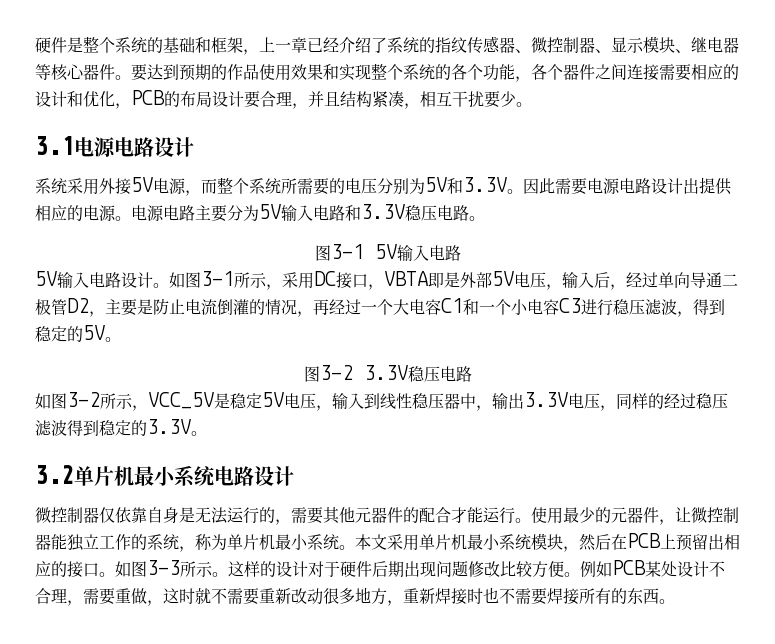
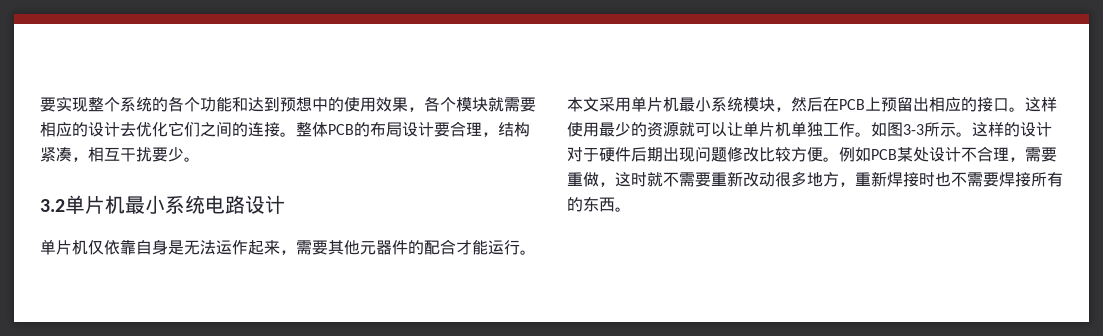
[35,36,739,55] [35,64,339,81] 硬件是整个系统的基础和框架，上一章已经介绍了系统的指纹传感器、微控制器、显示模块、继电器等核心器件。要达到预期的作品使用效果和 -> [40,97,56,112] 要
[515,64,739,82] [35,91,131,109] ，各个器件之间连接需要相应的设计和优化， -> [232,96,536,112] [40,121,328,137] 和达到预想中的使用效果，各个模块就需要相应的设计去优化它们之间的连接。整体
[308,91,340,107] 并且 -> (498, 134) none
[35,136,194,157] [35,177,732,196] [35,204,485,222] [314,244,461,261] [35,271,738,290] [35,298,725,317] [35,325,121,342] [303,365,472,382] [35,392,728,411] [35,419,207,436] // 3.1电源电路设计 // 系统采用外接5V电源，而整个系统所需要的电压分别为5V和3.3V。因此需要电源电路设计出提供相应的电源。电源电路主要分为5V输入电路和3.3V稳压电路。 // 图3-1 5V输入电路 // 5V输入电路设计。如图3-1所示，采用DC接口，VBTA即是外部5V电压，输入后，经过单向导通二极管D2，主要是防止电流倒灌的情况，再经过一个大电容C1和一个小电容C3进行稳压滤波，得到稳定的5V。 // 图3-2 3.3V稳压电路 // 如图3-2所示，VCC_5V是稳定5V电压，输入到线性稳压器中，输出3.3V电压，同样的经过稳压滤波得到稳定的3.3V。 -> (200, 159) none
[35,507,99,523] 微控制器 -> [40,239,88,255] 单片机
[243,507,275,524] 行的 -> [232,240,280,255] 作起来
[531,507,739,525] [35,534,355,552] 使用最少的元器件，让微控制器能独立工作的系统，称为单片机最小系统。 -> (536, 252) none
(115, 574) none -> [1025,97,1057,112] [567,121,871,137] 这样使用最少的资源就可以让单片机单独工作。

